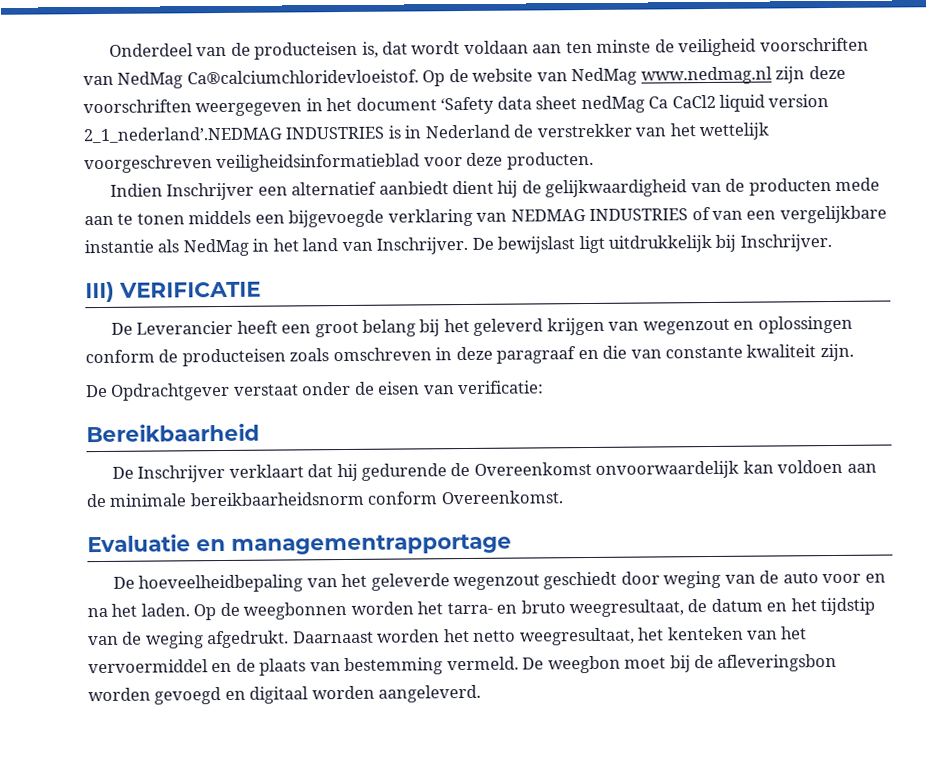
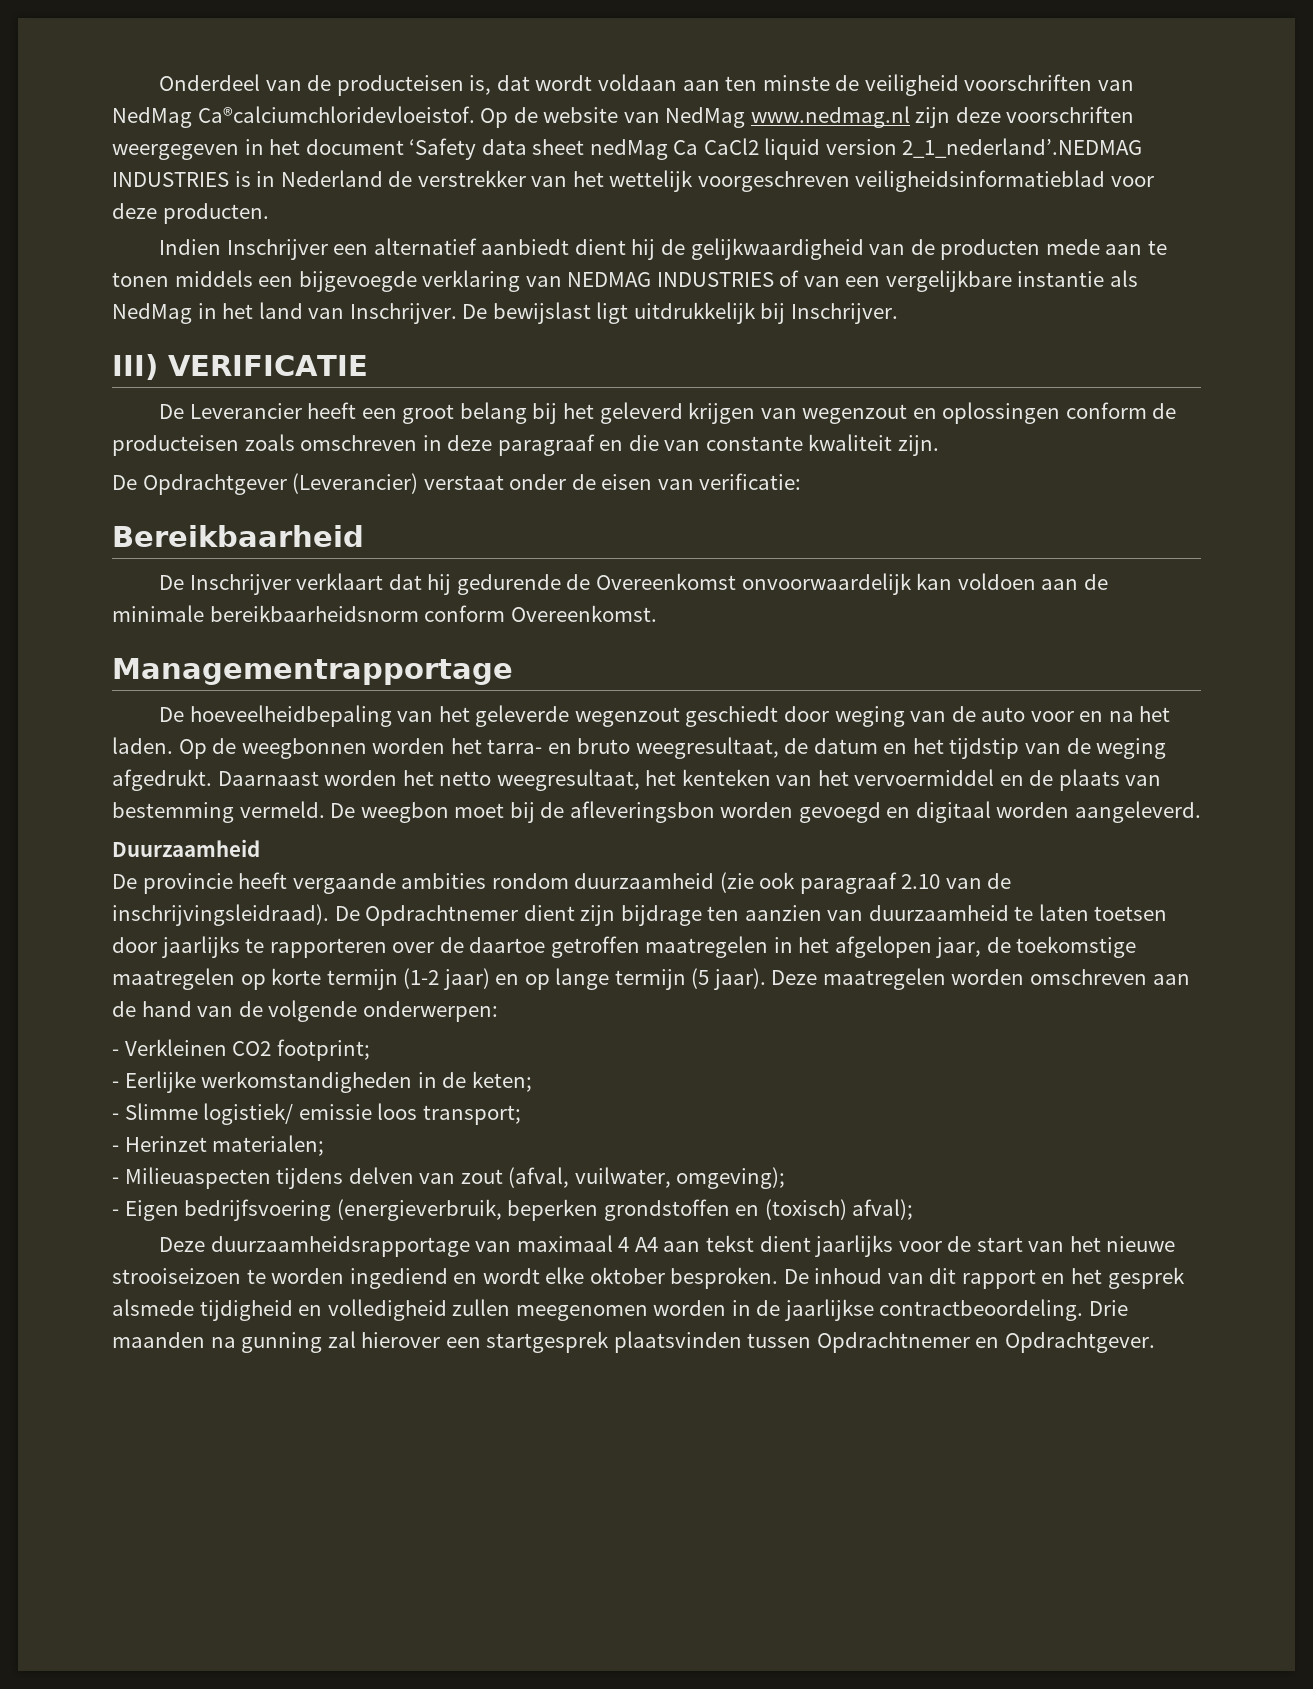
(231, 391) none -> [292,473,419,494] (Leverancier)
[87,533,512,555] Evaluatie en managementrapportage -> [112,658,513,685] Managementrapportage
(482, 693) none -> [112,839,260,857] [112,872,1012,894] [112,904,1168,926] [112,936,1137,958] [112,968,1190,990] [112,1000,498,1022] [112,1039,370,1061] [112,1071,532,1093] [112,1103,521,1125] [112,1135,325,1156] [112,1167,786,1189] [112,1199,914,1221] [159,1235,1176,1257] [112,1267,1185,1289] [112,1299,1128,1321] [112,1331,1155,1353] // Duurzaamheid // De provincie heeft vergaande ambities rondom duurzaamheid (zie ook paragraaf 2.10 van de inschrijvingsleidraad). De Opdrachtnemer dient zijn bijdrage ten aanzien van duurzaamheid te laten toetsen door jaarlijks te rapporteren over de daartoe getroffen maatregelen in het afgelopen jaar, de toekomstige maatregelen op korte termijn (1-2 jaar) en op lange termijn (5 jaar). Deze maatregelen worden omschreven aan de hand van de volgende onderwerpen: // - Verkleinen CO2 footprint; // - Eerlijke werkomstandigheden in de keten; // - Slimme logistiek/ emissie loos transport; // - Herinzet materialen; // - Milieuaspecten tijdens delven van zout (afval, vuilwater, omgeving); // - Eigen bedrijfsvoering (energieverbruik, beperken grondstoffen en (toxisch) afval); // Deze duurzaamheidsrapportage van maximaal 4 A4 aan tekst dient jaarlijks voor de start van het nieuwe strooiseizoen te worden ingediend en wordt elke oktober besproken. De inhoud van dit rapport en het gesprek alsmede tijdigheid en volledigheid zullen meegenomen worden in de jaarlijkse contractbeoordeling. Drie maanden na gunning zal hierover een startgesprek plaatsvinden tussen Opdrachtnemer en Opdrachtgever.

